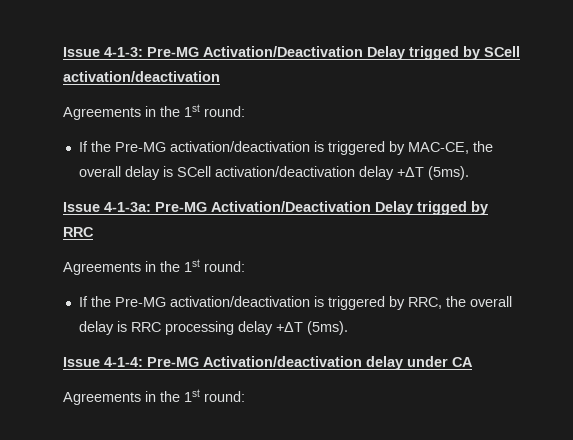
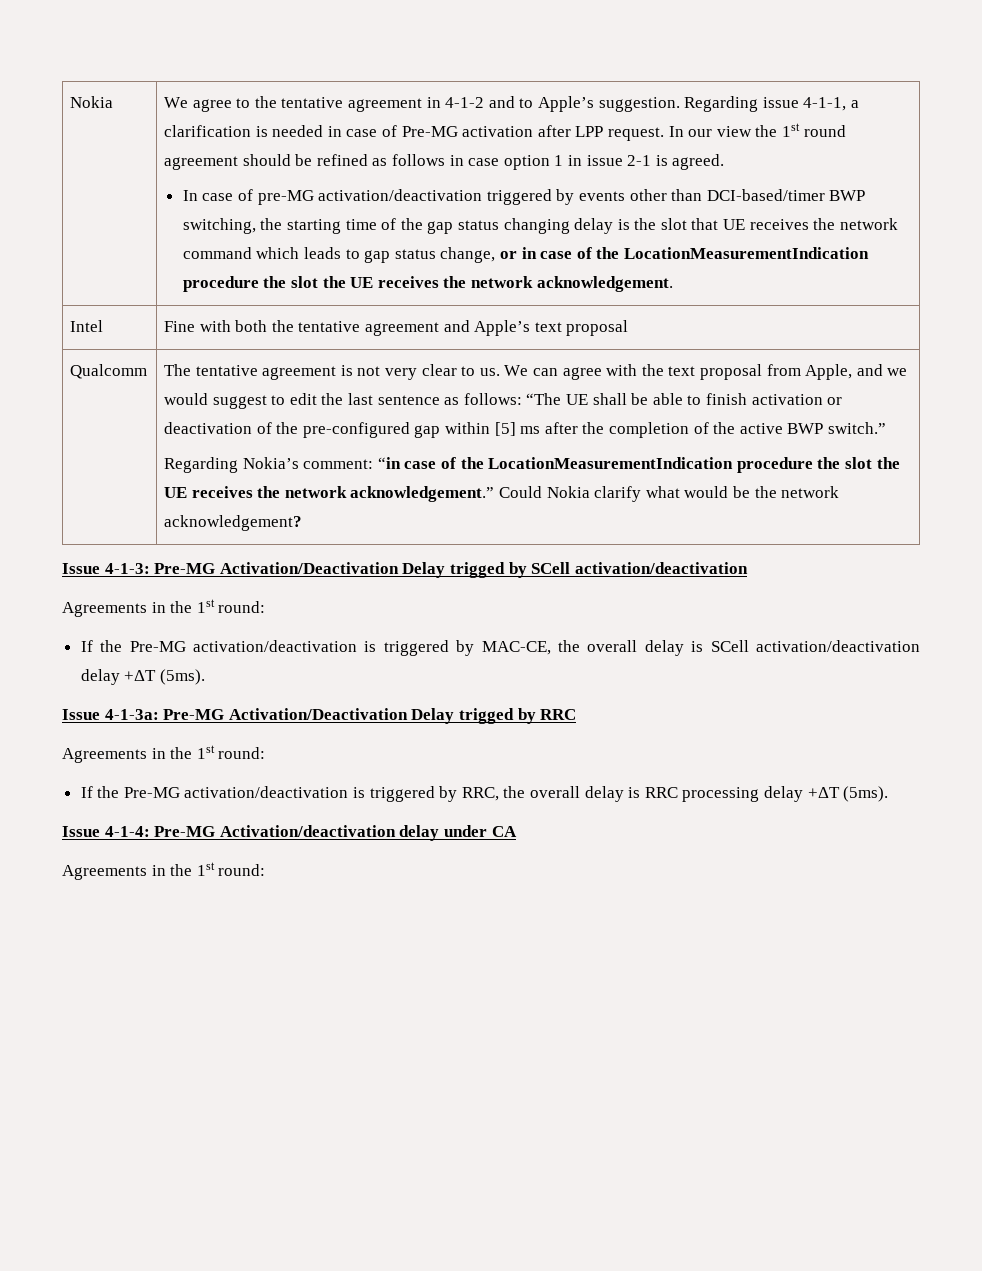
(63, 52) none -> [70,96,114,108] [164,96,859,112] [164,123,846,141] [164,154,725,170] [182,189,866,205] [182,218,898,234] [182,247,869,263] [182,276,673,292] [70,320,104,332] [164,320,629,336] [70,364,148,379] [164,364,908,380] [164,393,843,409] [164,422,886,438] [164,457,900,473] [164,486,840,502] [164,515,303,531] Nokia | We agree to the tentative agreement in 4-1-2 and to Apple’s suggestion. Regarding issue 4-1-1, a clarification is needed in case of Pre-MG activation after LPP request. In our view the 1st round agreement should be refined as follows in case option 1 in issue 2-1 is agreed. // In case of pre-MG activation/deactivation triggered by events other than DCI-based/timer BWP switching, the starting time of the gap status changing delay is the slot that UE receives the network command which leads to gap status change, or in case of the LocationMeasurementIndication procedure the slot the UE receives the network acknowledgement. // Intel | Fine with both the tentative agreement and Apple’s text proposal // Qualcomm | The tentative agreement is not very clear to us. We can agree with the text proposal from Apple, and we would suggest to edit the last sentence as follows: “The UE shall be able to finish activation or deactivation of the pre-configured gap within [5] ms after the completion of the active BWP switch.” // Regarding Nokia’s comment: “in case of the LocationMeasurementIndication procedure the slot the UE receives the network acknowledgement.” Could Nokia clarify what would be the network acknowledgement? //

